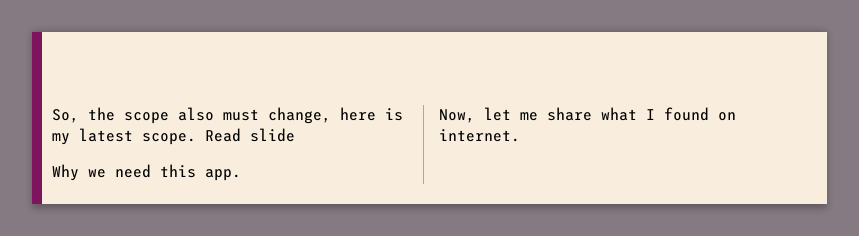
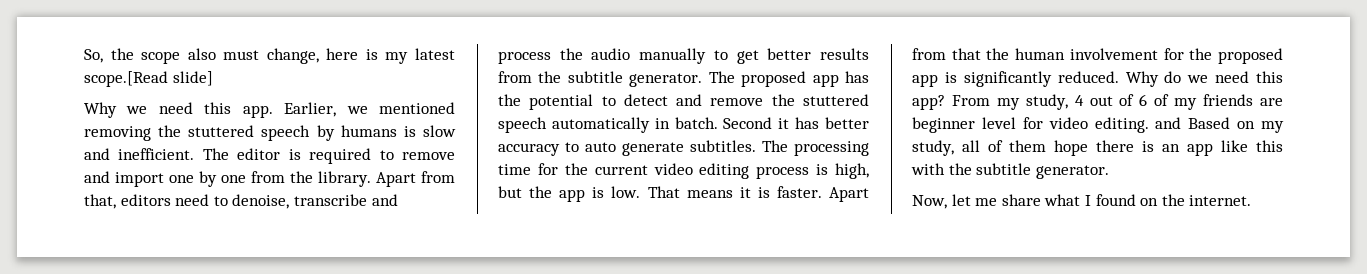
[142,128,295,145] scope. Read slide -> [84,71,213,87] scope.[Read slide]
(241, 175) none -> [284,102,455,117] [84,125,457,141] [84,148,455,164] [84,171,455,187] [84,194,398,209] [498,48,869,64] [498,71,869,87] [498,94,869,110] [498,117,869,133] [498,140,869,156] [498,163,869,179] [498,186,869,202] [912,48,1283,64] [912,71,1283,87] [912,94,1283,110] [912,117,1284,133] [912,140,1283,156] [911,163,1109,179] Earlier, we mentioned removing the stuttered speech by humans is slow and inefficient. The editor is required to remove and import one by one from the library. Apart from that, editors need to denoise, transcribe and process the audio manually to get better results from the subtitle generator. The proposed app has the potential to detect and remove the stuttered speech automatically in batch. Second it has better accuracy to auto generate subtitles. The processing time for the current video editing process is high, but the app is low. That means it is faster. Apart from that the human involvement for the proposed app is significantly reduced. Why do we need this app? From my study, 4 out of 6 of my friends are beginner level for video editing. and Based on my study, all of them hope there is an app like this with the subtitle generator.
(736, 116) none -> [1161,194,1185,206] the

